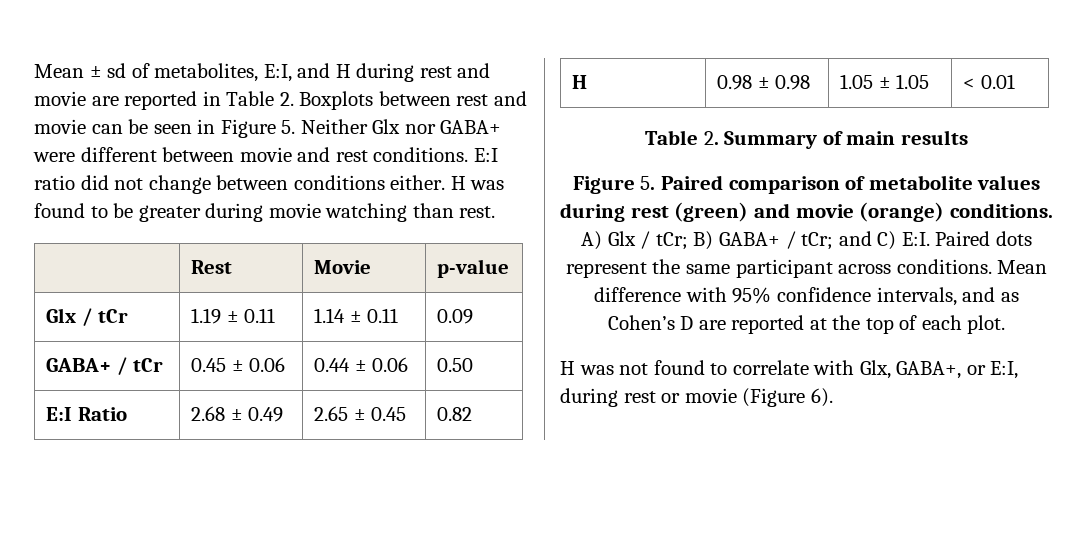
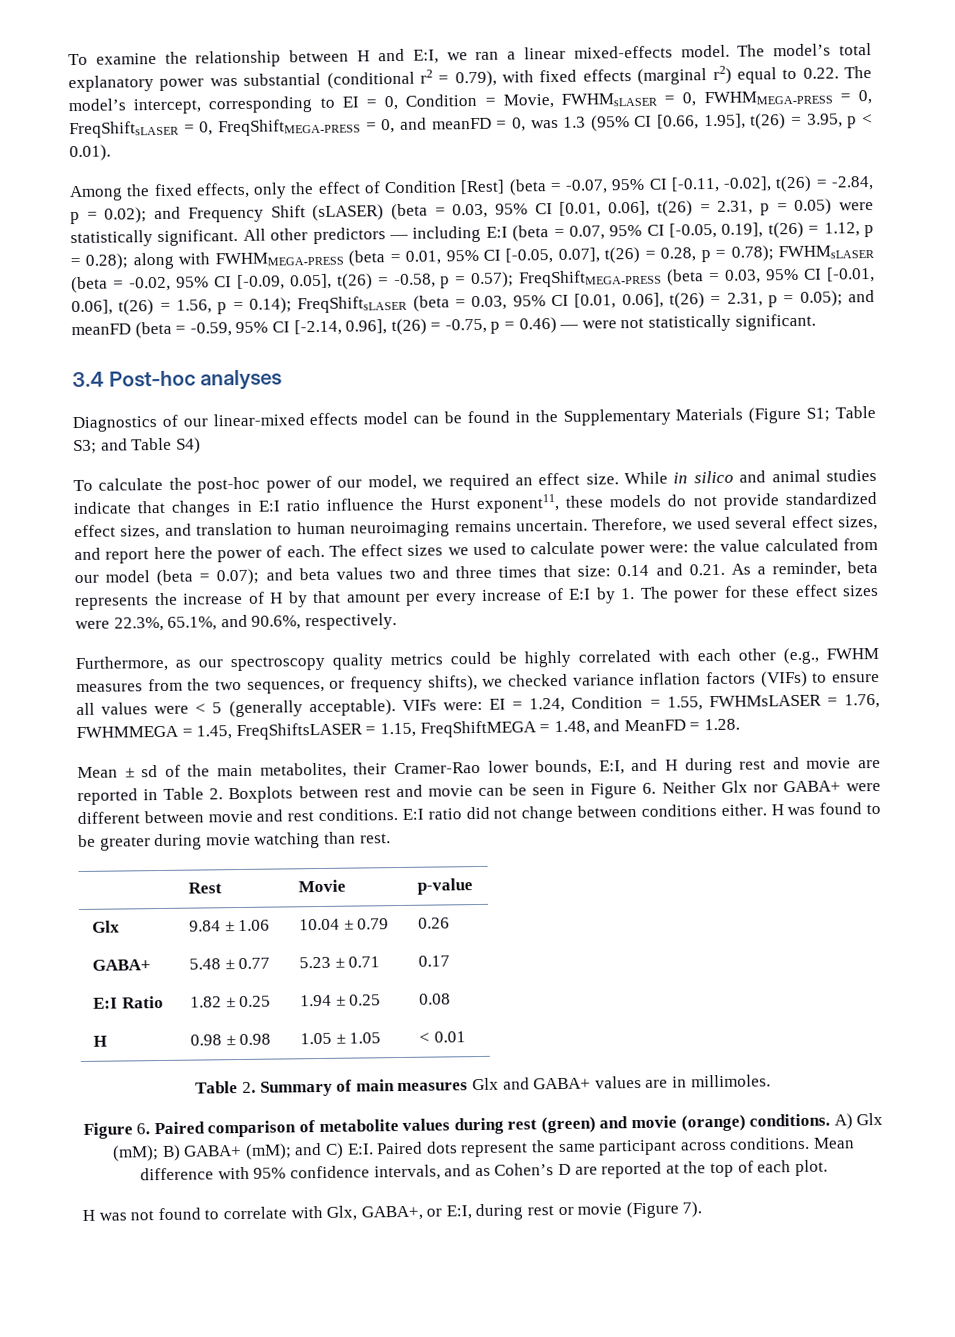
[34,63,259,82] Mean ± sd of metabolites, -> [68,43,872,68] [68,65,872,93] [68,89,873,115] [69,113,873,139] [69,144,111,162] [69,175,875,202] [70,198,875,225] [70,221,875,248] [70,244,875,270] [71,266,875,294] [71,289,876,316] [71,313,816,339] [72,369,283,391] [72,405,877,433] [73,437,201,455] [73,468,878,494] [73,491,878,517] [74,515,879,540] [74,537,879,564] [74,560,879,587] [75,584,879,611] [75,613,397,632] [75,647,879,673] [76,670,880,694] [76,693,881,718] [76,718,741,741] [77,759,593,779] To examine the relationship between H and E:I, we ran a linear mixed-effects model. The model’s total explanatory power was substantial (conditional r2 = 0.79), with fixed effects (marginal r2) equal to 0.22. The model’s intercept, corresponding to EI = 0, Condition = Movie, FWHMsLASER = 0, FWHMMEGA-PRESS = 0, FreqShiftsLASER = 0, FreqShiftMEGA-PRESS = 0, and meanFD = 0, was 1.3 (95% CI [0.66, 1.95], t(26) = 3.95, p < 0.01). // Among the fixed effects, only the effect of Condition [Rest] (beta = -0.07, 95% CI [-0.11, -0.02], t(26) = -2.84, p = 0.02); and Frequency Shift (sLASER) (beta = 0.03, 95% CI [0.01, 0.06], t(26) = 2.31, p = 0.05) were statistically significant. All other predictors — including E:I (beta = 0.07, 95% CI [-0.05, 0.19], t(26) = 1.12, p = 0.28); along with FWHMMEGA-PRESS (beta = 0.01, 95% CI [-0.05, 0.07], t(26) = 0.28, p = 0.78); FWHMsLASER (beta = -0.02, 95% CI [-0.09, 0.05], t(26) = -0.58, p = 0.57); FreqShiftMEGA-PRESS (beta = 0.03, 95% CI [-0.01, 0.06], t(26) = 1.56, p = 0.14); FreqShiftsLASER (beta = 0.03, 95% CI [0.01, 0.06], t(26) = 2.31, p = 0.05); and meanFD (beta = -0.59, 95% CI [-2.14, 0.96], t(26) = -0.75, p = 0.46) — were not statistically significant. // 3.4 Post-hoc analyses // Diagnostics of our linear-mixed effects model can be found in the Supplementary Materials (Figure S1; Table S3; and Table S4) // To calculate the post-hoc power of our model, we required an effect size. While in silico and animal studies indicate that changes in E:I ratio influence the Hurst exponent11, these models do not provide standardized effect sizes, and translation to human neuroimaging remains uncertain. Therefore, we used several effect sizes, and report here the power of each. The effect sizes we used to calculate power were: the value calculated from our model (beta = 0.07); and beta values two and three times that size: 0.14 and 0.21. As a reminder, beta represents the increase of H by that amount per every increase of E:I by 1. The power for these effect sizes were 22.3%, 65.1%, and 90.6%, respectively. // Furthermore, as our spectroscopy quality metrics could be highly correlated with each other (e.g., FWHM measures from the two sequences, or frequency shifts), we checked variance inflation factors (VIFs) to ensure all values were < 5 (generally acceptable). VIFs were: EI = 1.24, Condition = 1.55, FWHMsLASER = 1.76, FWHMMEGA = 1.45, FreqShiftsLASER = 1.15, FreqShiftMEGA = 1.48, and MeanFD = 1.28. // Mean ± sd of the main metabolites, their Cramer-Rao lower bounds,
[281,120,296,134] 5. -> [642,782,657,794] 6.
[81,308,129,326] [191,308,276,324] [314,308,399,323] [437,309,474,324] [46,357,164,375] [191,357,286,372] [314,357,409,372] [437,358,474,372] [46,407,127,421] [191,406,284,422] [314,406,407,421] [437,407,473,421] / tCr | 1.19 ± 0.11 | 1.14 ± 0.11 | 0.09 // GABA+ / tCr | 0.45 ± 0.06 | 0.44 ± 0.06 | 0.50 // E:I Ratio | 2.68 ± 0.49 | 2.65 ± 0.45 | 0.82 -> [188,919,271,932] [298,918,390,931] [417,917,450,929] [91,959,151,971] [188,957,271,970] [298,956,381,969] [417,955,450,967] [92,995,164,1009] [189,995,272,1008] [299,994,382,1007] [418,993,451,1005] | 9.84 ± 1.06 | 10.04 ± 0.79 | 0.26 // GABA+ | 5.48 ± 0.77 | 5.23 ± 0.71 | 0.17 // E:I Ratio | 1.82 ± 0.25 | 1.94 ± 0.25 | 0.08
[900,130,968,145] [572,176,656,194] results // Figure 5. -> [397,1074,771,1092] [82,1122,151,1139] measures Glx and GABA+ values are in millimoles. // Figure 6.
[640,231,834,250] / tCr; B) GABA+ / tCr; -> [112,1143,292,1162] (mM); B) GABA+ (mM);
[810,388,833,407] 6). -> [682,1201,703,1218] 7).

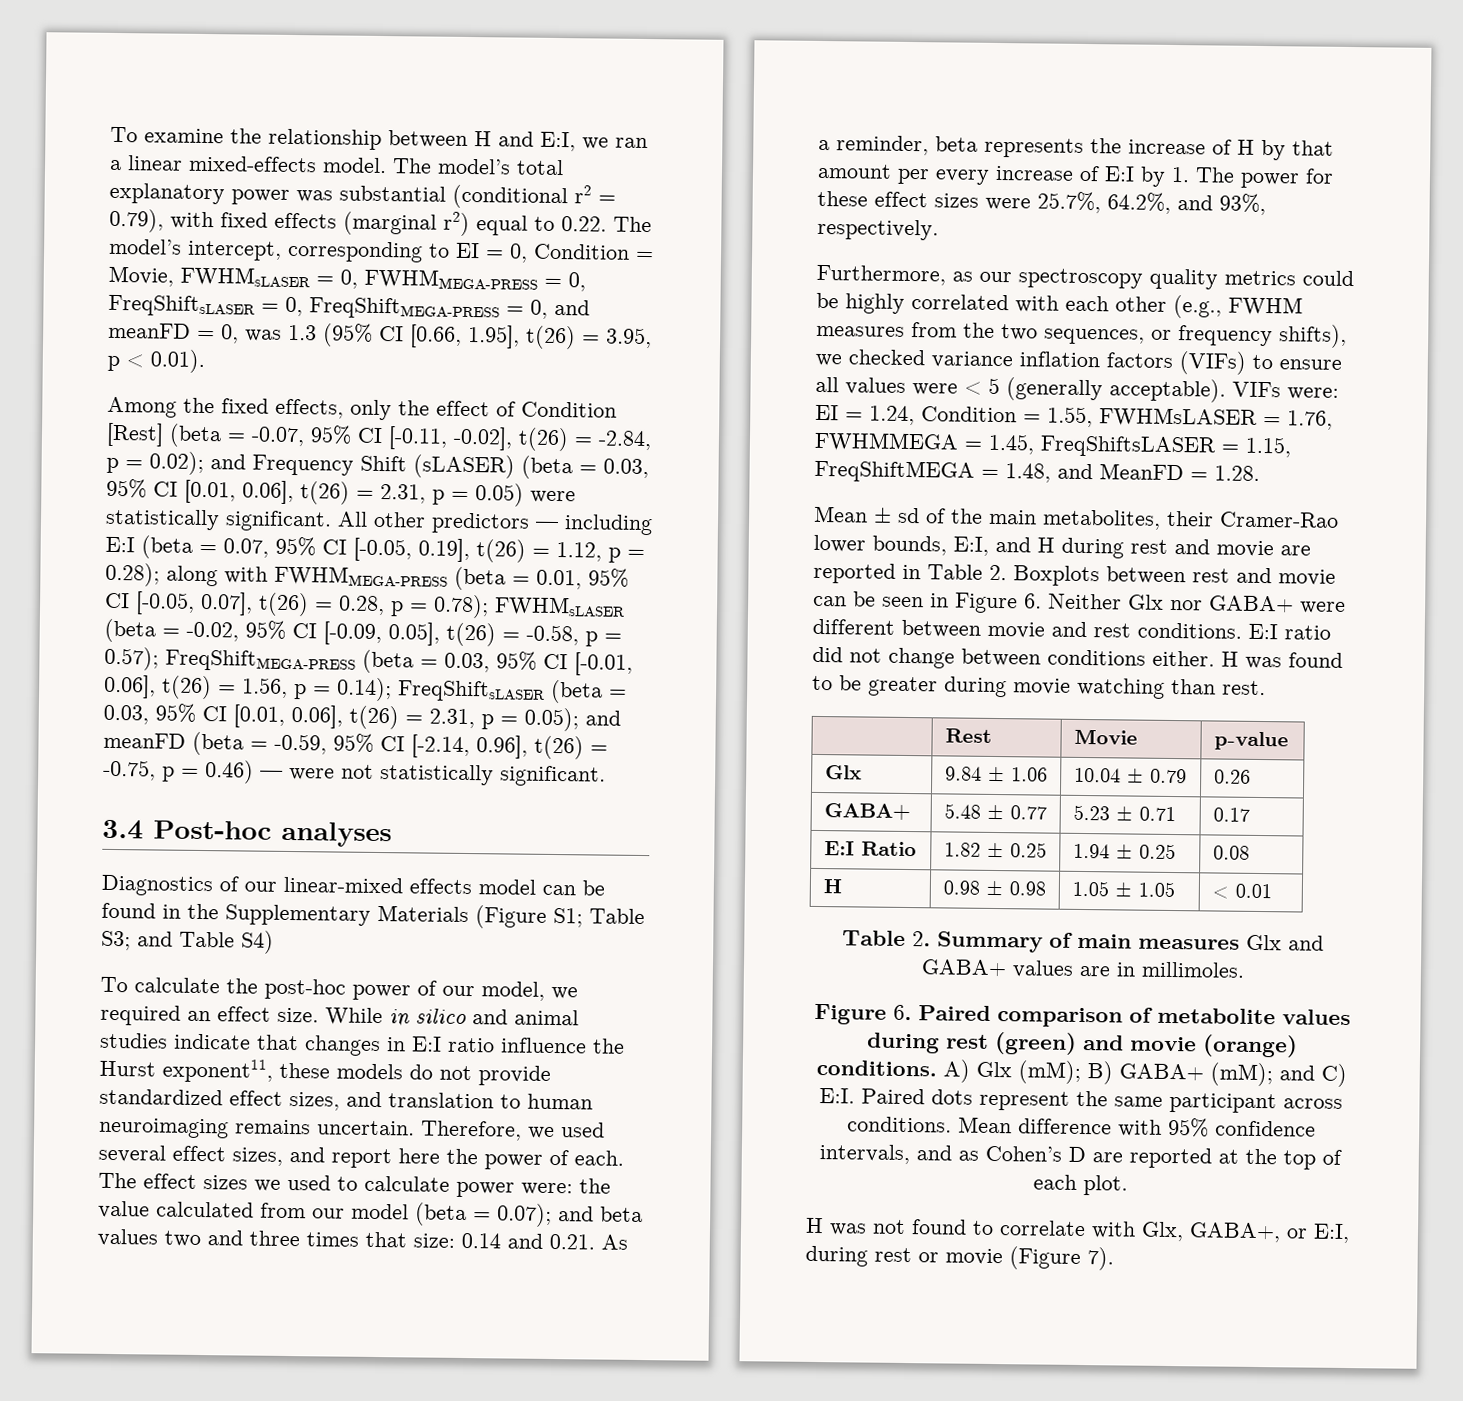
[113,614,302,632] 22.3%, 65.1%, and 90.6%, -> [1037,191,1266,216] 25.7%, 64.2%, and 93%,

